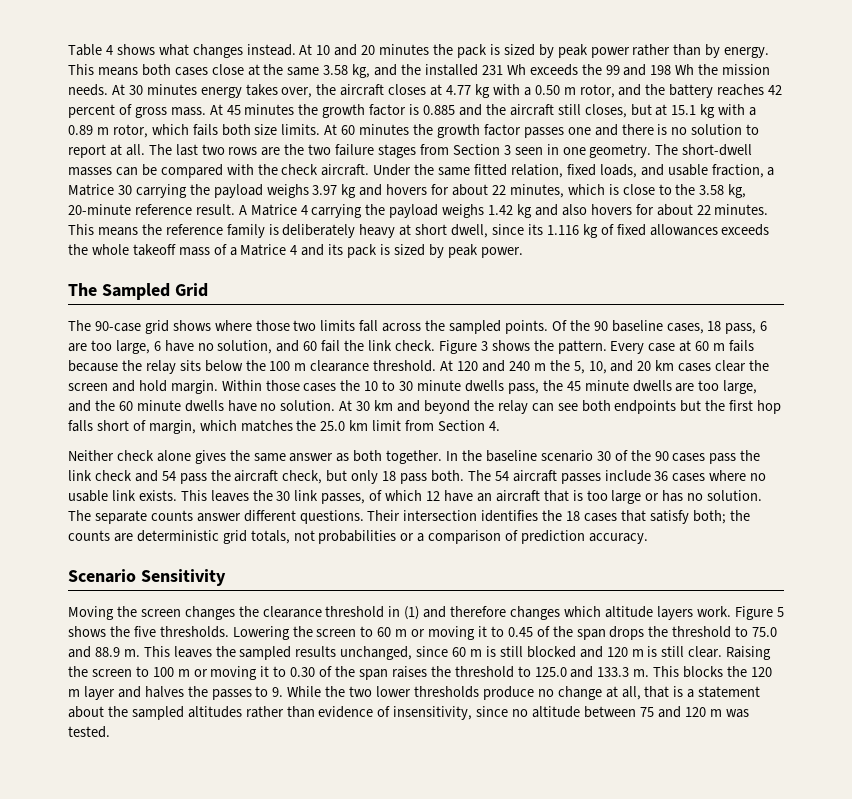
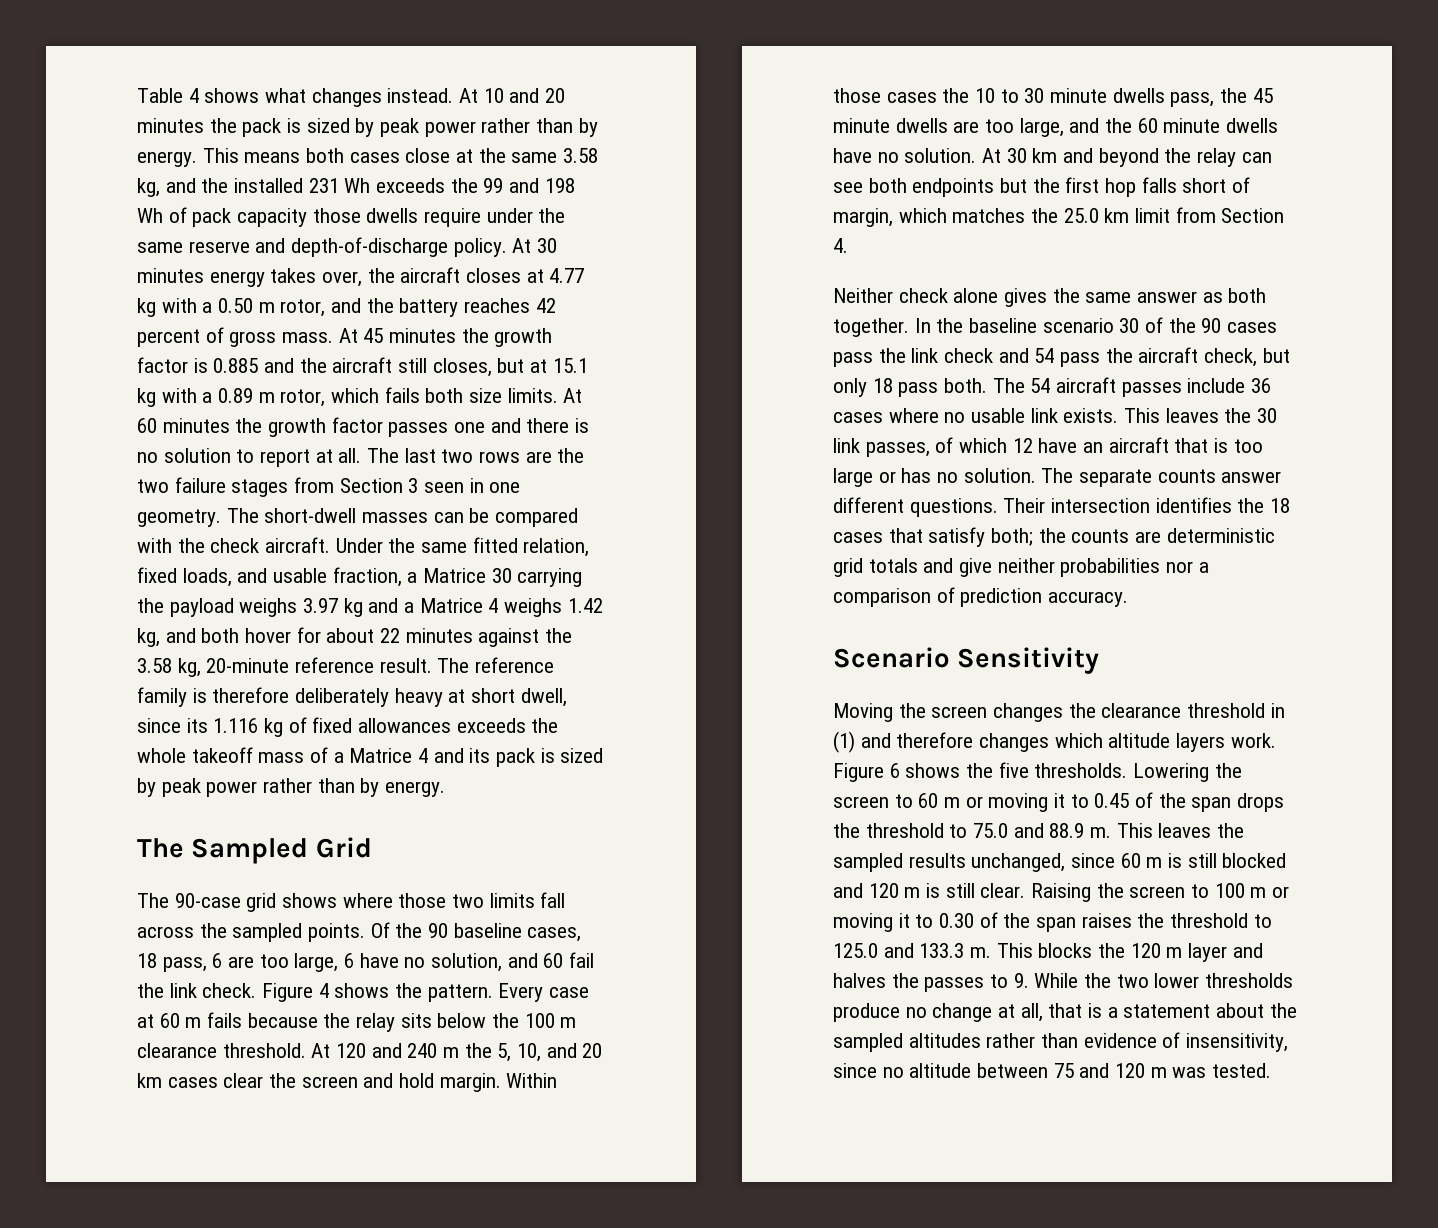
[698,64,771,75] [68,84,108,96] the mission needs. -> [168,207,566,227] [137,237,507,257] of pack capacity those dwells require under the same reserve and depth-of-discharge policy.
[386,184,672,198] hovers for about 22 minutes, which is close to -> [404,598,603,617] [137,627,540,647] a Matrice 4 weighs 1.42 kg, and both hover for about 22 minutes against
[238,204,769,218] [68,224,162,236] A Matrice 4 carrying the payload weighs 1.42 kg and also hovers for about 22 minutes. This means the -> [437,658,470,673] The
(279, 229) none -> [212,687,290,703] therefore
[480,247,523,258] power. -> [206,778,446,797] power rather than by energy.
[480,341,488,351] 3 -> [318,983,329,998] 4
[250,530,415,544] totals, not probabilities or -> [868,558,1194,577] totals and give neither probabilities nor
[776,607,784,617] 5 -> [889,763,900,778] 6

